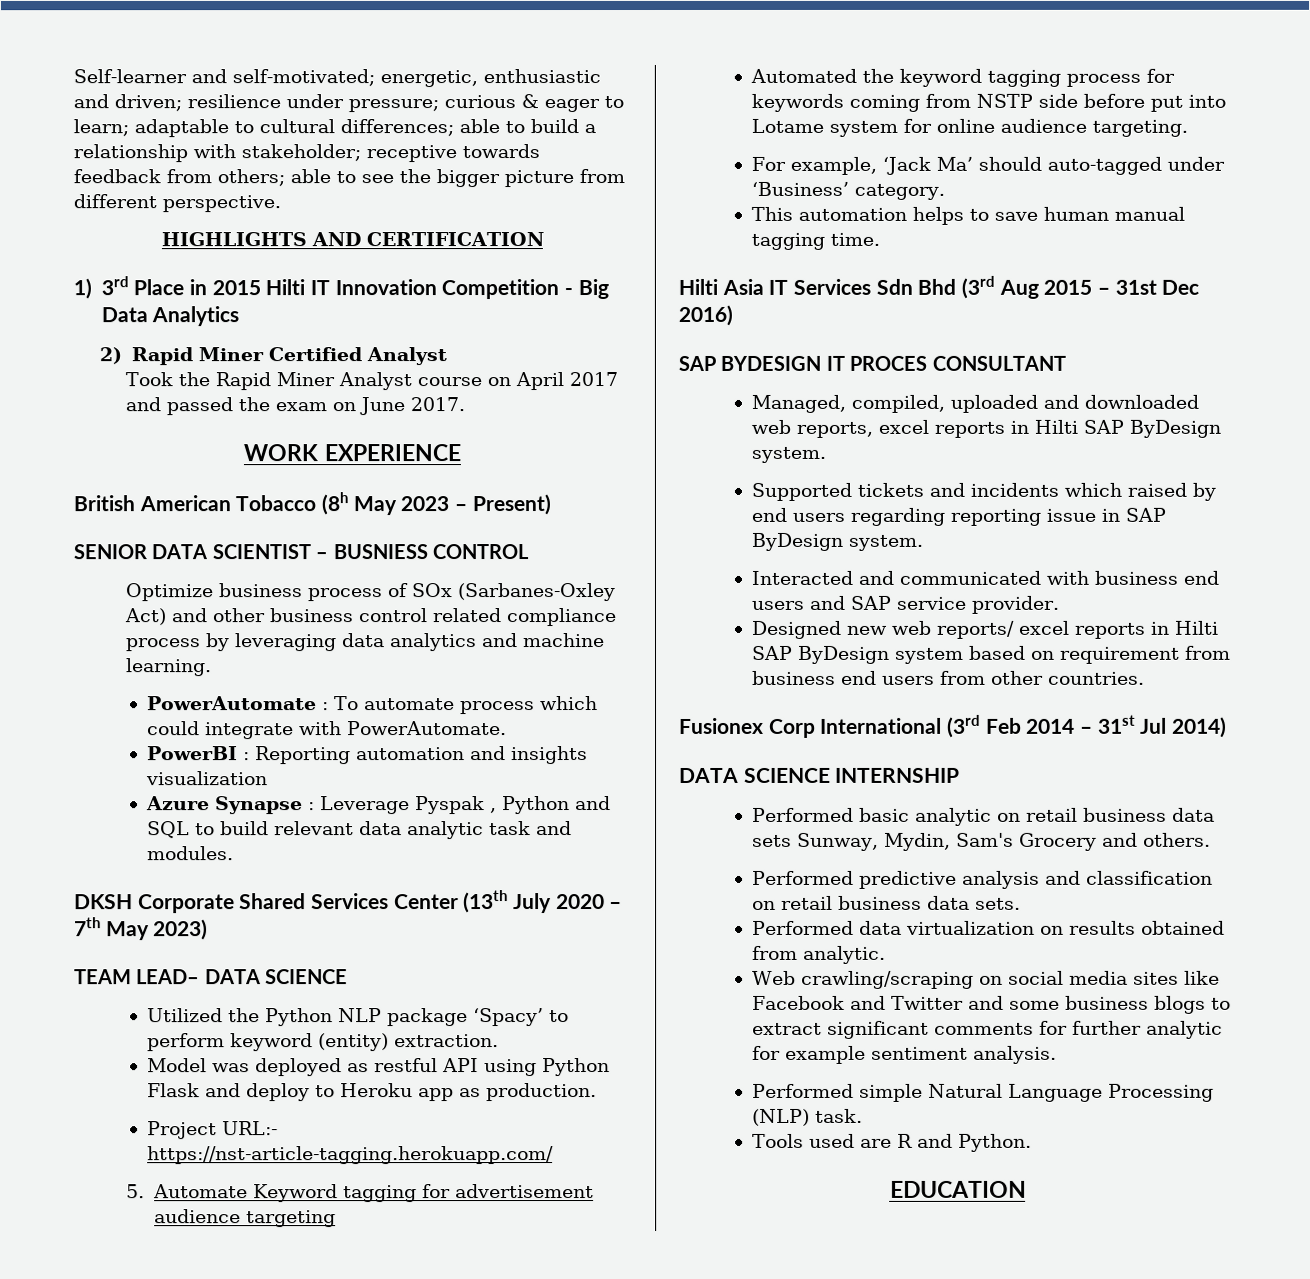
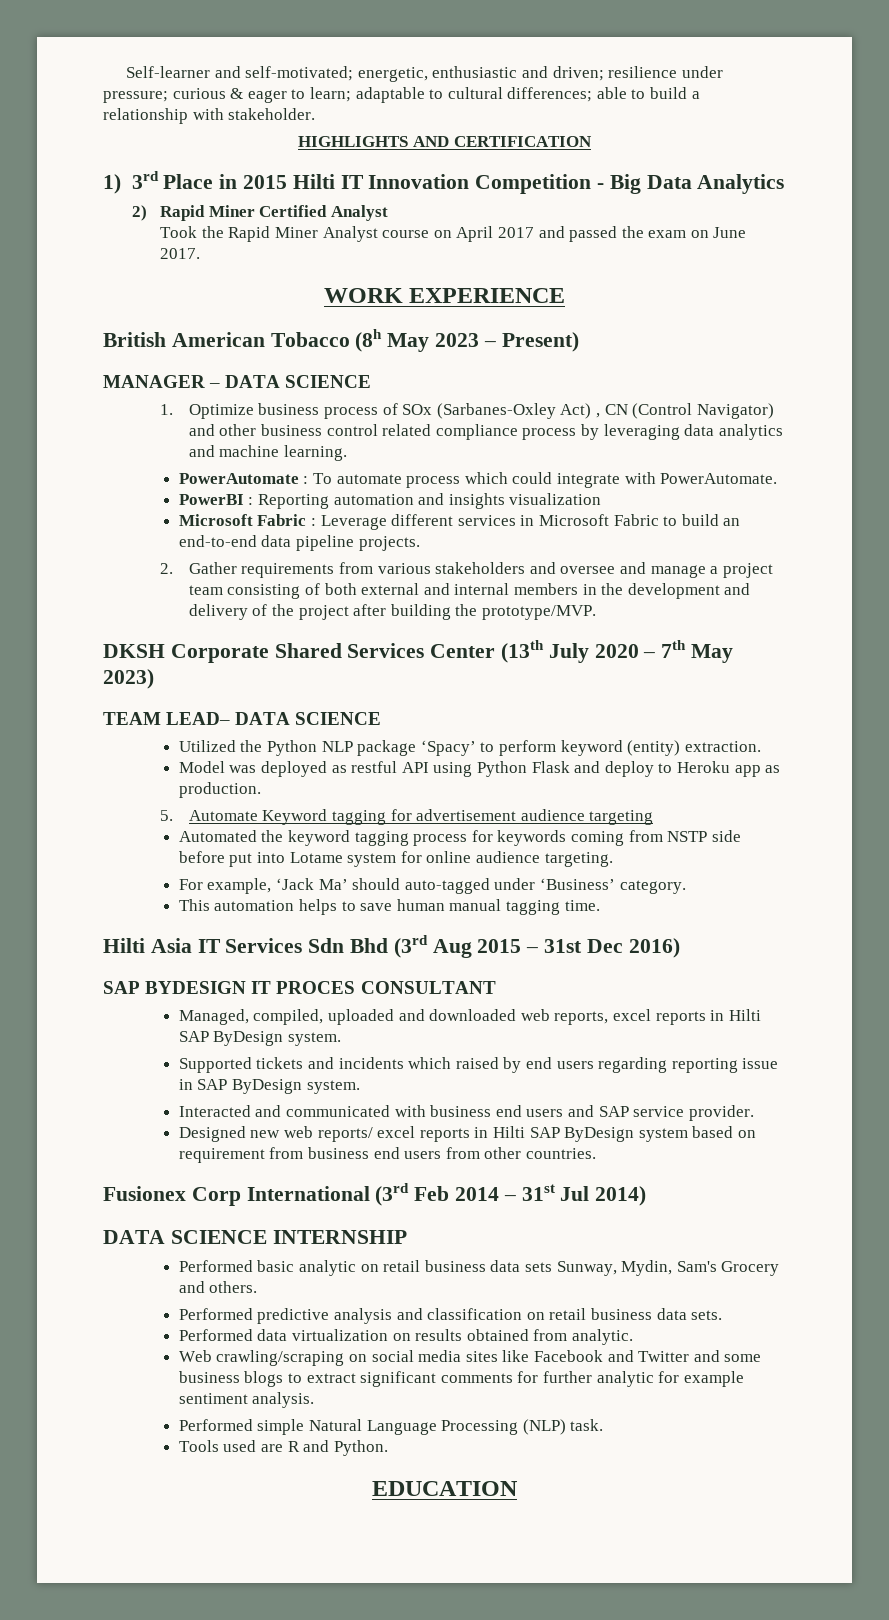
[241,144,540,163] [73,169,625,188] [73,194,281,213] stakeholder; receptive towards feedback from others; able to see the bigger picture from different perspective. -> [228,108,316,120] stakeholder.
[73,544,529,560] SENIOR DATA SCIENTIST – BUSNIESS CONTROL // -> [103,375,372,388] [160,404,174,415] MANAGER – DATA SCIENCE // 1.
(167, 617) none -> [595,403,774,419] , CN (Control Navigator)
[146,796,612,815] [147,821,573,840] [147,846,235,861] Azure Synapse : Leverage Pyspak , Python and SQL to build relevant data analytic task and modules. -> [178,514,741,530] [178,535,420,551] [160,562,773,578] [188,583,751,599] [188,604,596,620] Microsoft Fabric : Leverage different services in Microsoft Fabric to build an end-to-end data pipeline projects. // 2. Gather requirements from various stakeholders and oversee and manage a project team consisting of both external and internal members in the development and delivery of the project after building the prototype/MVP.
[147,1121,279,1140] [147,1146,555,1165] // Project URL:- https://nst-article-tagging.herokuapp.com/ -> (261, 790) none

